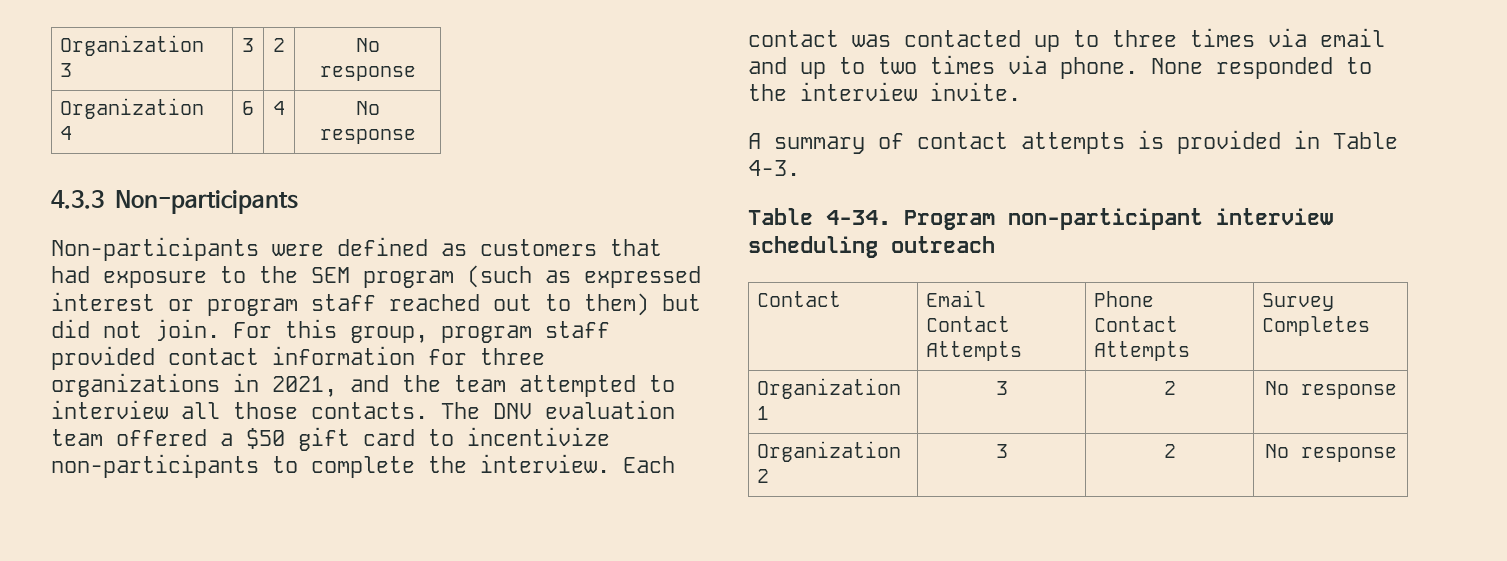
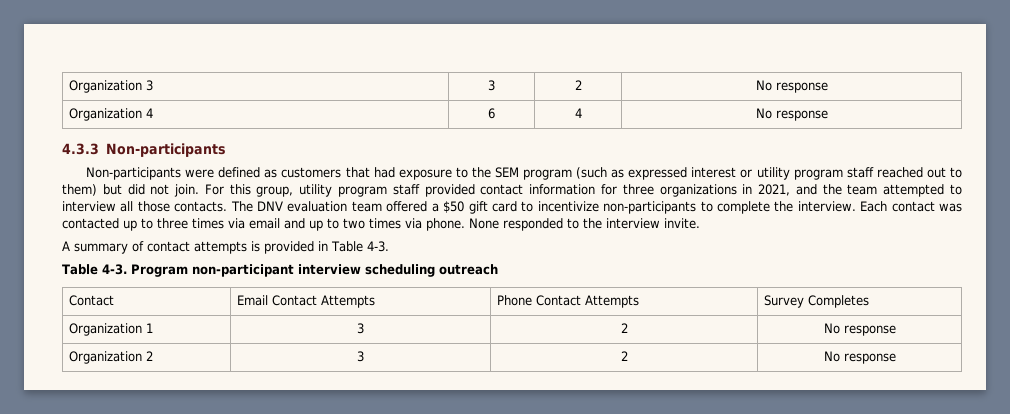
(194, 305) none -> [756,167,790,180] utility
(428, 334) none -> [299,184,333,197] utility
[826,210,891,225] 4-34. -> [101,264,127,275] 4-3.

